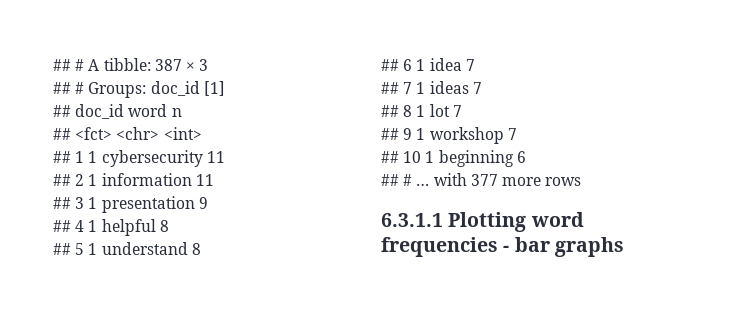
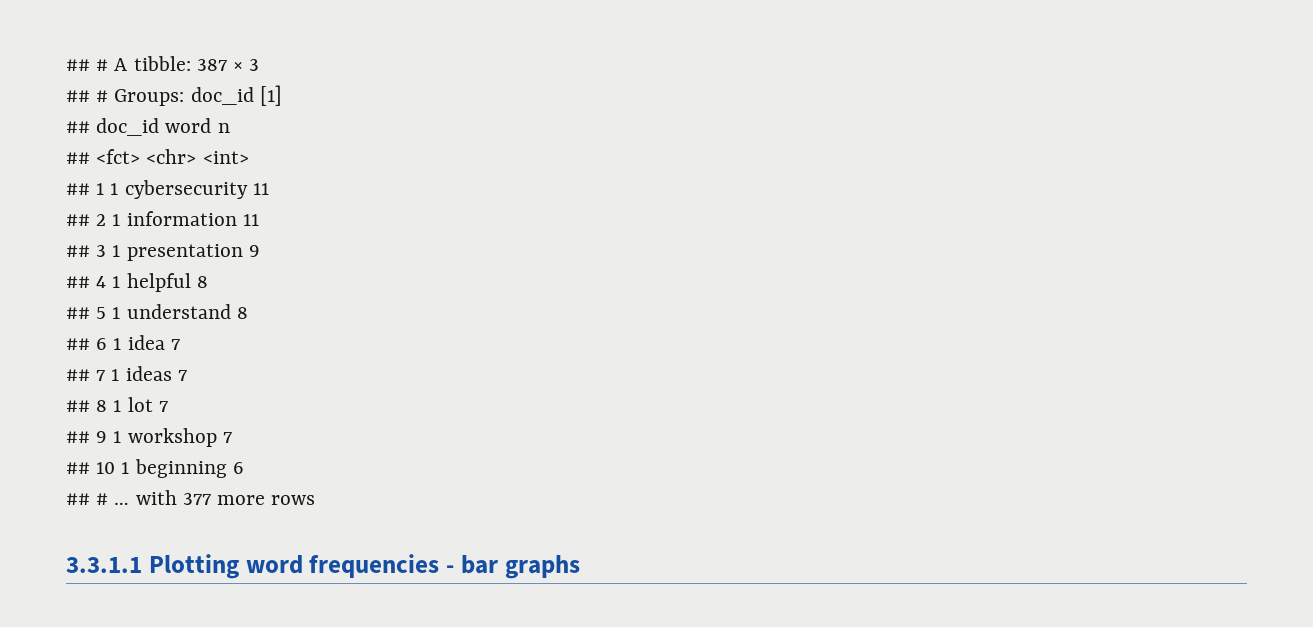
[381,213,443,227] 6.3.1.1 -> [66,557,142,573] 3.3.1.1

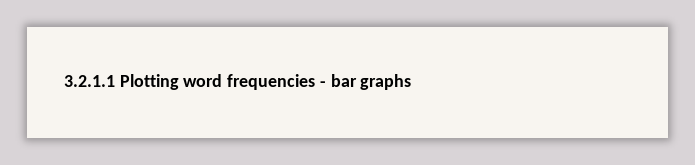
[66,56,260,71] [66,85,282,106] [66,118,230,136] [66,149,249,164] [66,180,269,199] [66,211,259,226] [66,244,260,261] [66,273,208,292] [66,304,248,319] [66,335,180,350] [66,366,187,381] [66,397,168,412] [66,428,232,447] [66,459,244,478] [66,490,316,505] [66,557,142,573] ## # A tibble: 387 × 3 // ## # Groups: doc_id [1] // ## doc_id word n // ## <fct> <chr> <int> // ## 1 1 cybersecurity 11 // ## 2 1 information 11 // ## 3 1 presentation 9 // ## 4 1 helpful 8 // ## 5 1 understand 8 // ## 6 1 idea 7 // ## 7 1 ideas 7 // ## 8 1 lot 7 // ## 9 1 workshop 7 // ## 10 1 beginning 6 // ## # … with 377 more rows // 3.3.1.1 -> [64,75,115,87] 3.2.1.1

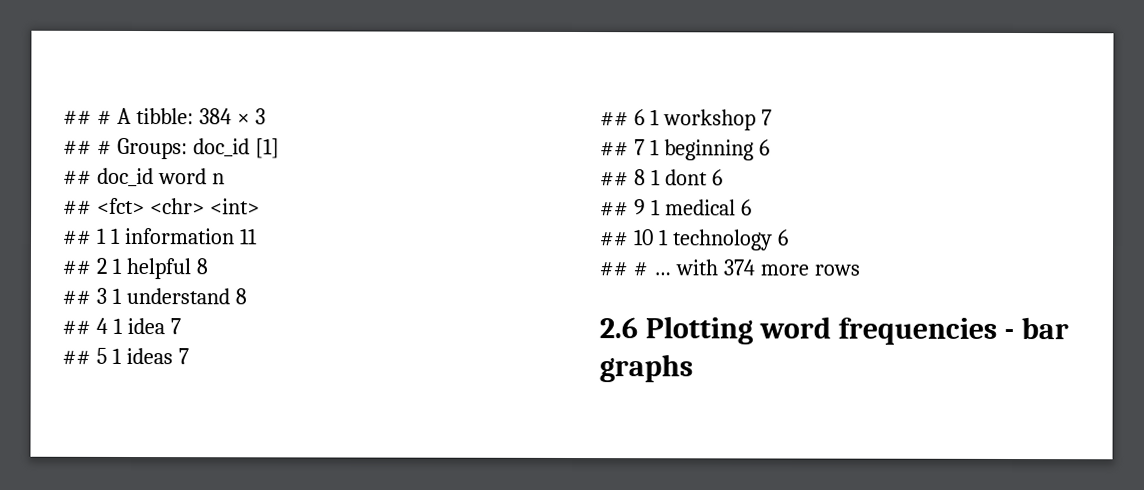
[64,75,115,87] 3.2.1.1 -> [63,107,266,125] [63,137,280,160] [63,167,225,188] [63,197,260,215] [62,227,258,245] [62,257,208,280] [62,287,247,305] [62,317,181,335] [62,347,189,365] [600,109,772,131] [600,139,770,161] [600,169,723,187] [600,199,752,217] [599,229,789,251] [599,259,860,277] [599,317,638,339] ## # A tibble: 384 × 3 // ## # Groups: doc_id [1] // ## doc_id word n // ## <fct> <chr> <int> // ## 1 1 information 11 // ## 2 1 helpful 8 // ## 3 1 understand 8 // ## 4 1 idea 7 // ## 5 1 ideas 7 // ## 6 1 workshop 7 // ## 7 1 beginning 6 // ## 8 1 dont 6 // ## 9 1 medical 6 // ## 10 1 technology 6 // ## # … with 374 more rows // 2.6

